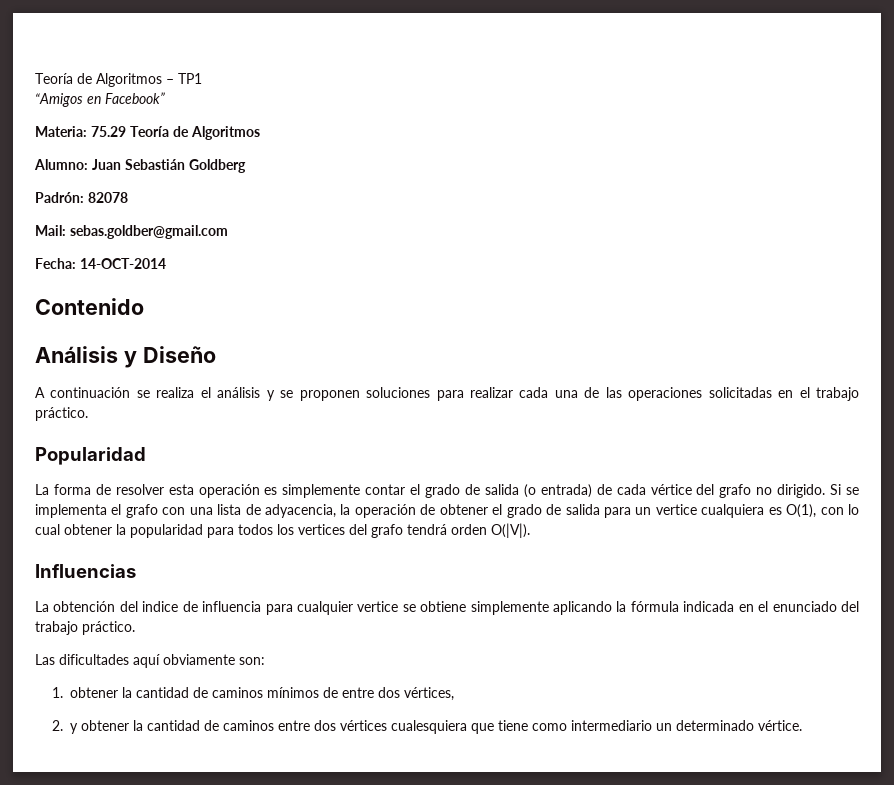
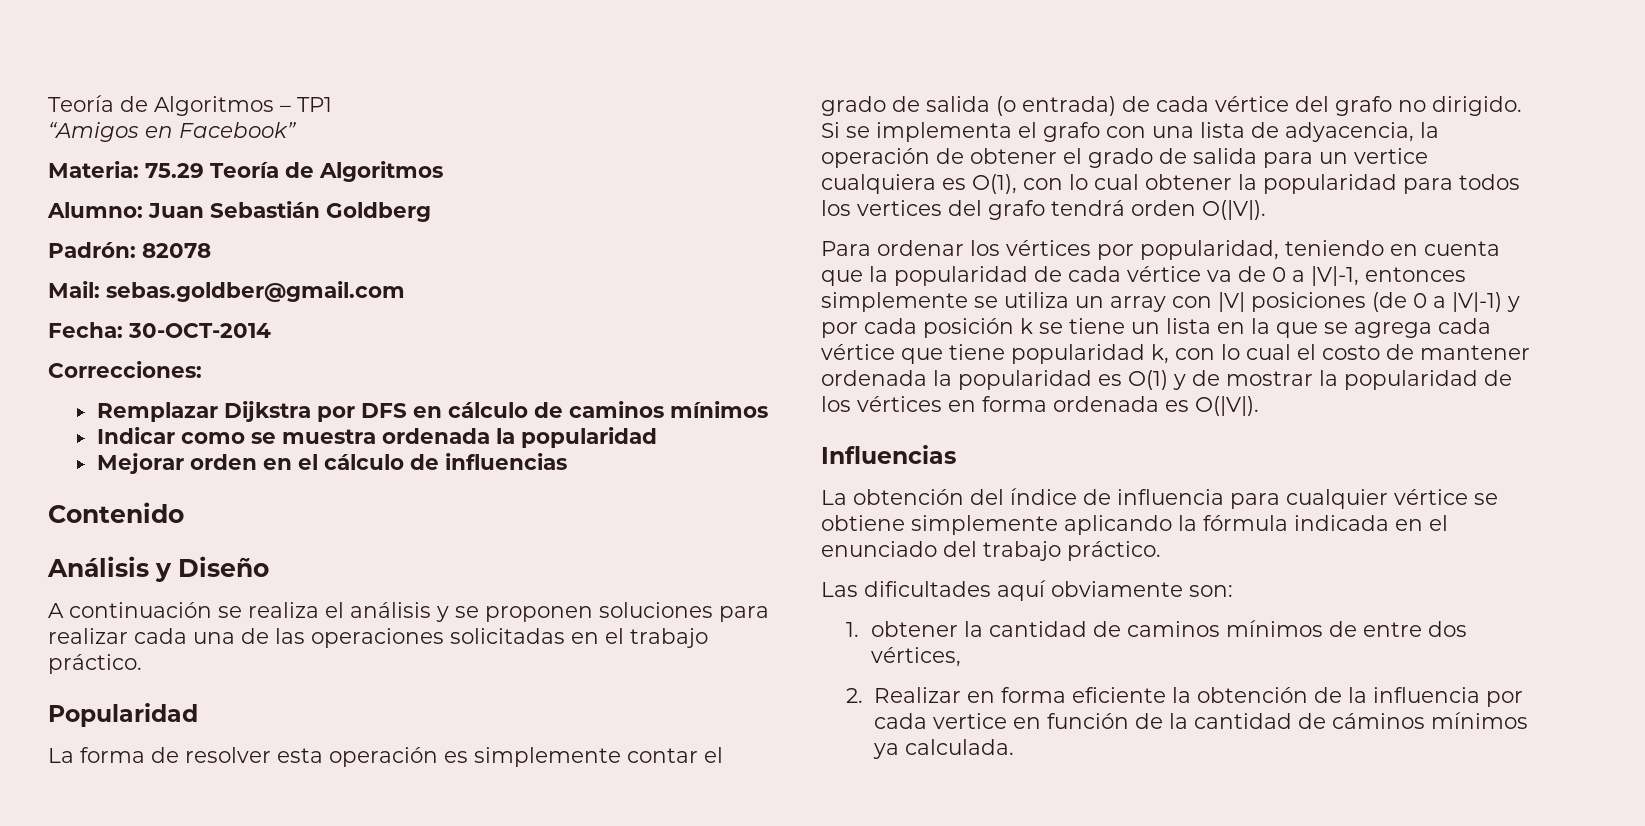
[80,258,166,269] 14-OCT-2014 -> [128,323,271,338] [48,361,202,378] [96,401,768,422] [96,427,657,448] [96,453,567,474] 30-OCT-2014 // Correcciones: // Remplazar Dijkstra por DFS en cálculo de caminos mínimos // Indicar como se muestra ordenada la popularidad // Mejorar orden en el cálculo de influencias
(530, 530) none -> [821,240,1500,260] [821,266,1466,286] [821,292,1520,312] [821,318,1491,338] [821,344,1530,364] [821,370,1512,390] [821,396,1259,416] // Para ordenar los vértices por popularidad, teniendo en cuenta que la popularidad de cada vértice va de 0 a |V|-1, entonces simplemente se utiliza un array con |V| posiciones (de 0 a |V|-1) y por cada posición k se tiene un lista en la que se agrega cada vértice que tiene popularidad k, con lo cual el costo de mantener ordenada la popularidad es O(1) y de mostrar la popularidad de los vértices en forma ordenada es O(|V|).
[142,601,179,612] indice -> [1010,488,1077,505] índice
[357,601,399,612] vertice -> [1394,489,1468,505] vértice
[70,720,803,734] y obtener la cantidad de caminos entre dos vértices cualesquiera que tiene como intermediario un determinado vértice. -> [873,687,1523,707] [873,712,1528,729] [872,739,1014,759] Realizar en forma eficiente la obtención de la influencia por cada vertice en función de la cantidad de cáminos mínimos ya calculada.

